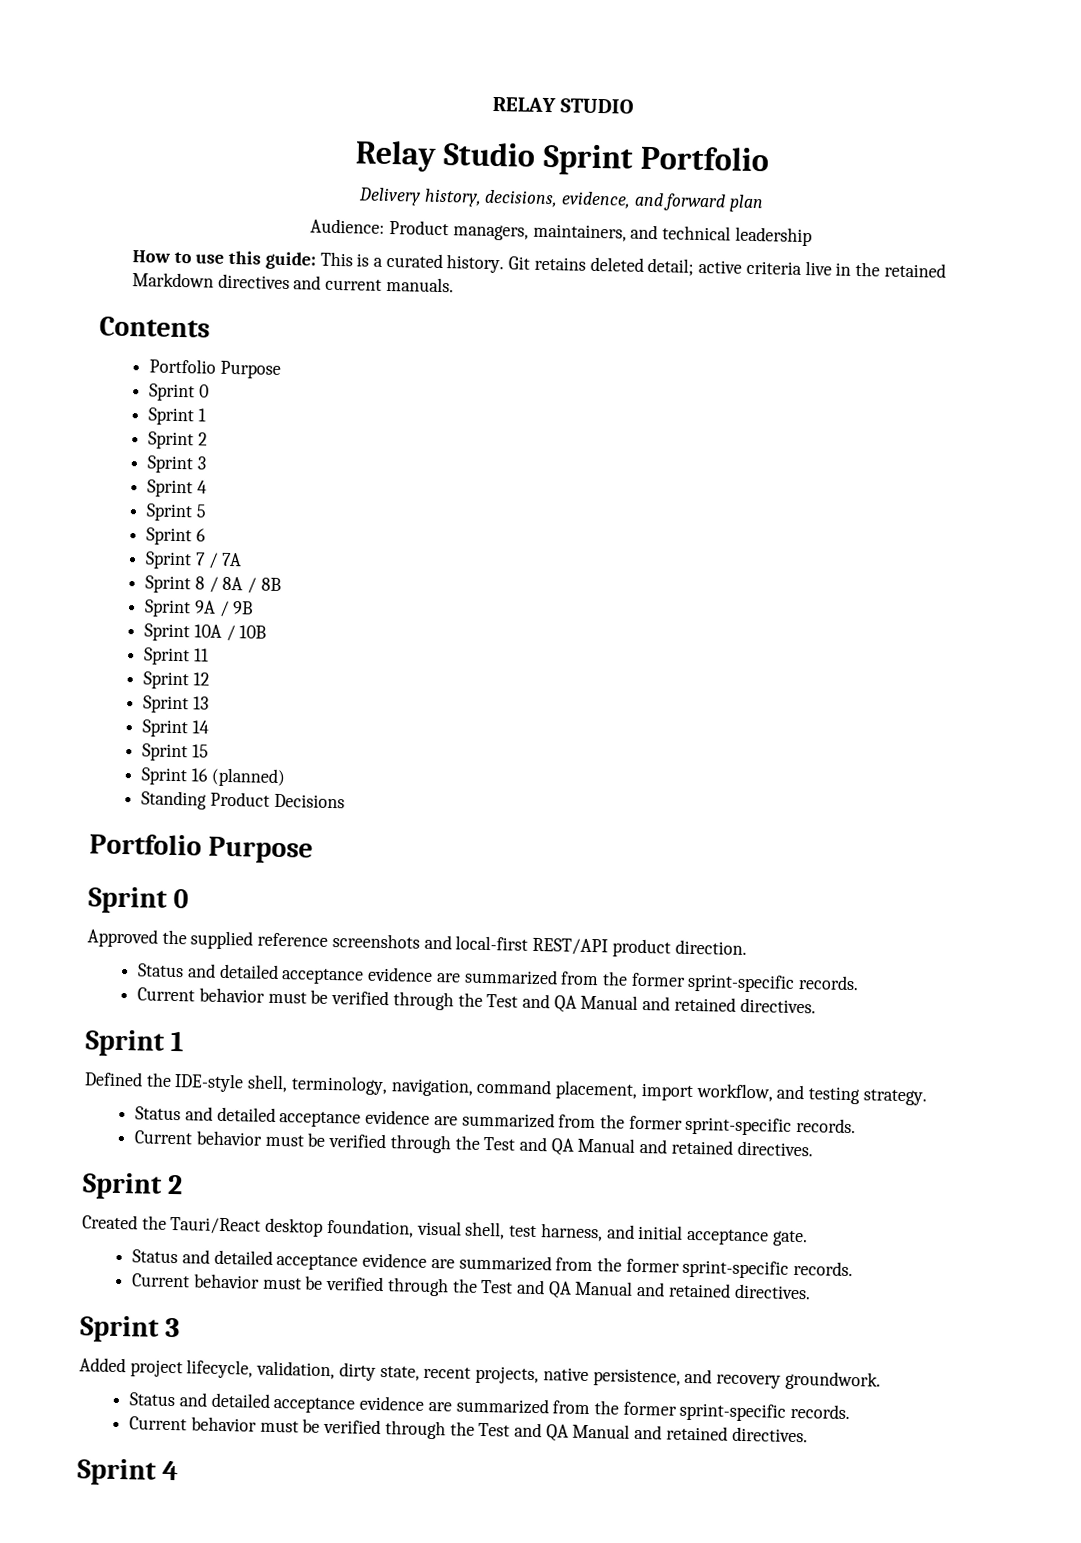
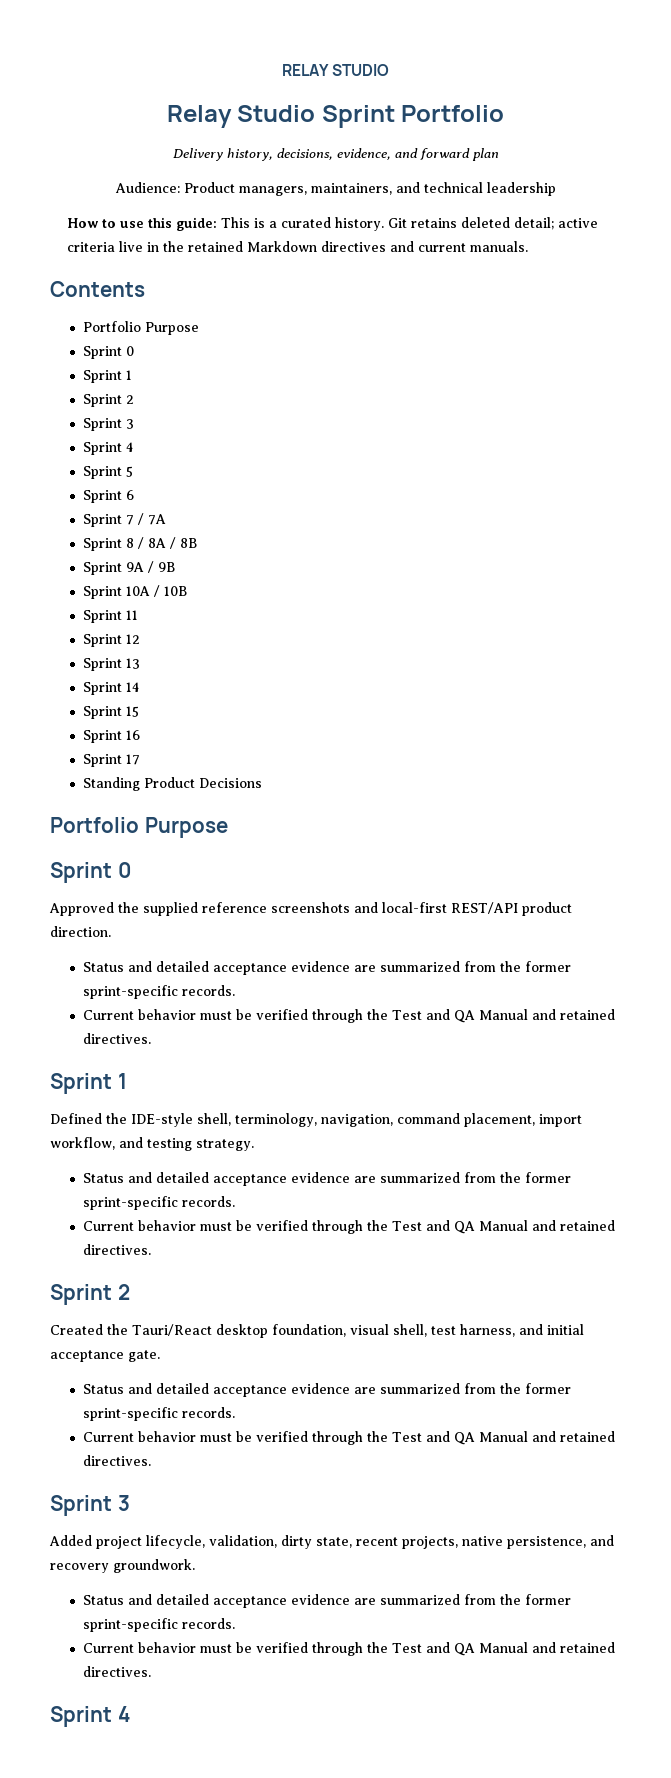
[210,767,285,788] (planned) -> [82,754,140,767] // Sprint 17

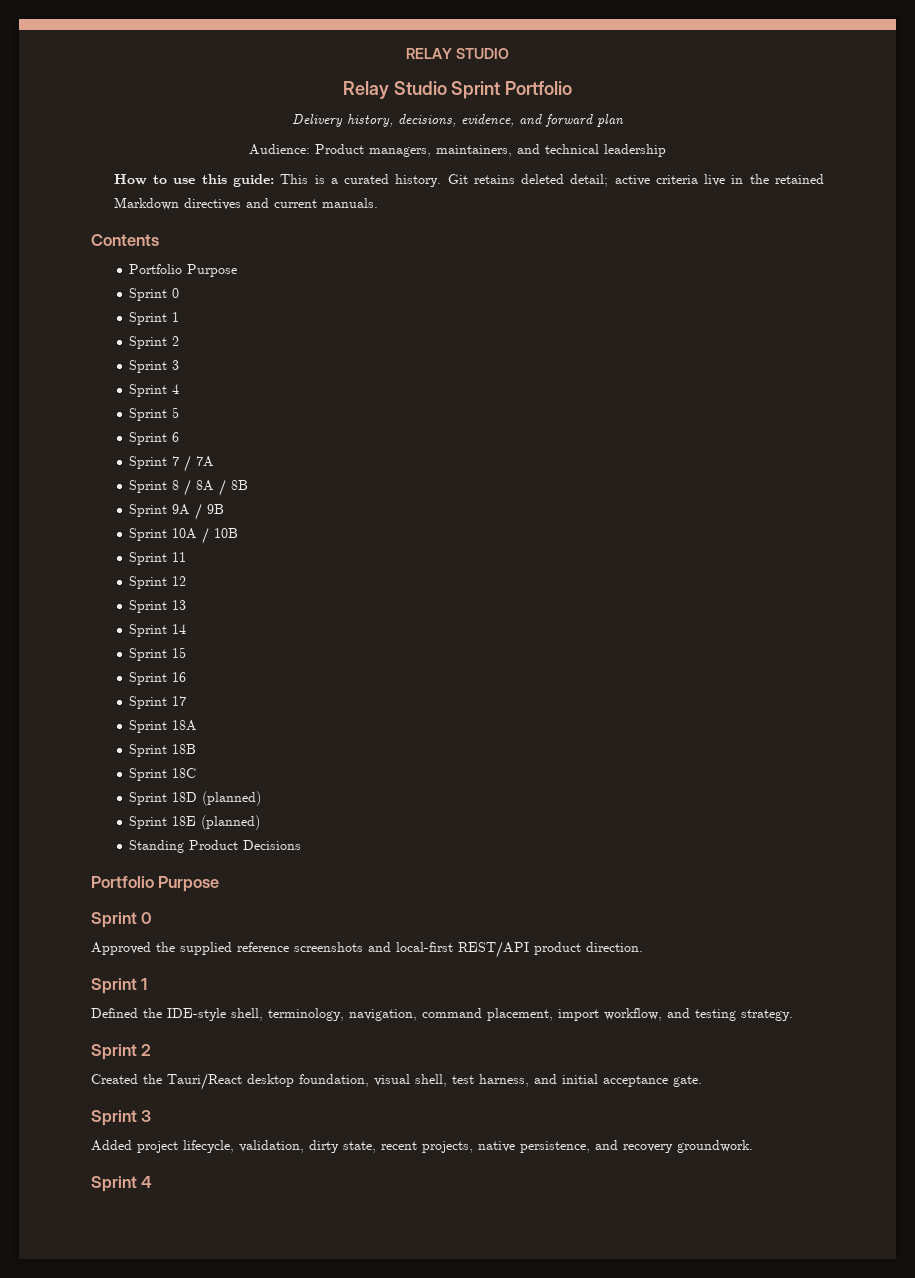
(140, 759) none -> [129,720,198,733] [129,744,197,757] [129,768,197,781] [129,791,262,806] [129,815,261,830] // Sprint 18A // Sprint 18B // Sprint 18C // Sprint 18D (planned) // Sprint 18E (planned)
[82,961,571,975] [82,985,235,999] [82,1009,615,1023] [82,1033,151,1044] // Status and detailed acceptance evidence are summarized from the former sprint-specific records. // Current behavior must be verified through the Test and QA Manual and retained directives. -> (643, 947) none
[82,1172,571,1186] [82,1196,235,1210] [82,1220,615,1234] [82,1244,151,1255] // Status and detailed acceptance evidence are summarized from the former sprint-specific records. // Current behavior must be verified through the Test and QA Manual and retained directives. -> (793, 1015) none
[82,1383,571,1397] [82,1407,235,1421] [82,1431,615,1445] [82,1455,151,1466] // Status and detailed acceptance evidence are summarized from the former sprint-specific records. // Current behavior must be verified through the Test and QA Manual and retained directives. -> (702, 1081) none
[82,1594,571,1608] [82,1618,235,1632] [82,1642,615,1656] [82,1666,151,1677] // Status and detailed acceptance evidence are summarized from the former sprint-specific records. // Current behavior must be verified through the Test and QA Manual and retained directives. -> (753, 1146) none

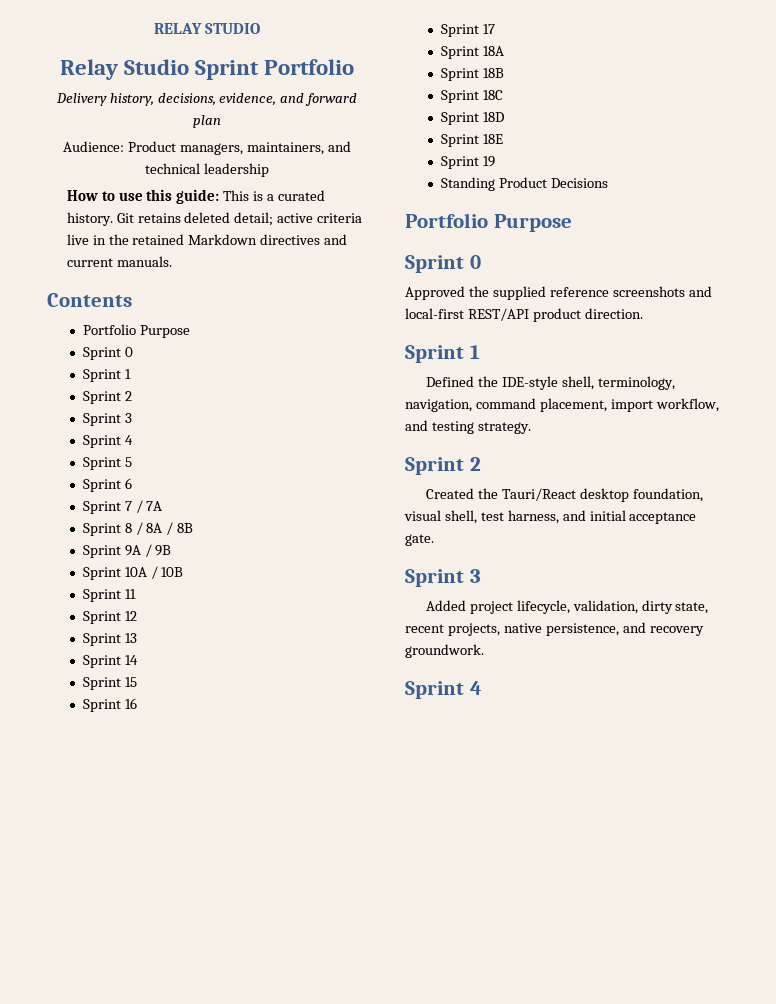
[202,791,262,806] (planned) -> (504, 117) none
[201,815,261,830] (planned) -> [440,156,495,169] // Sprint 19

